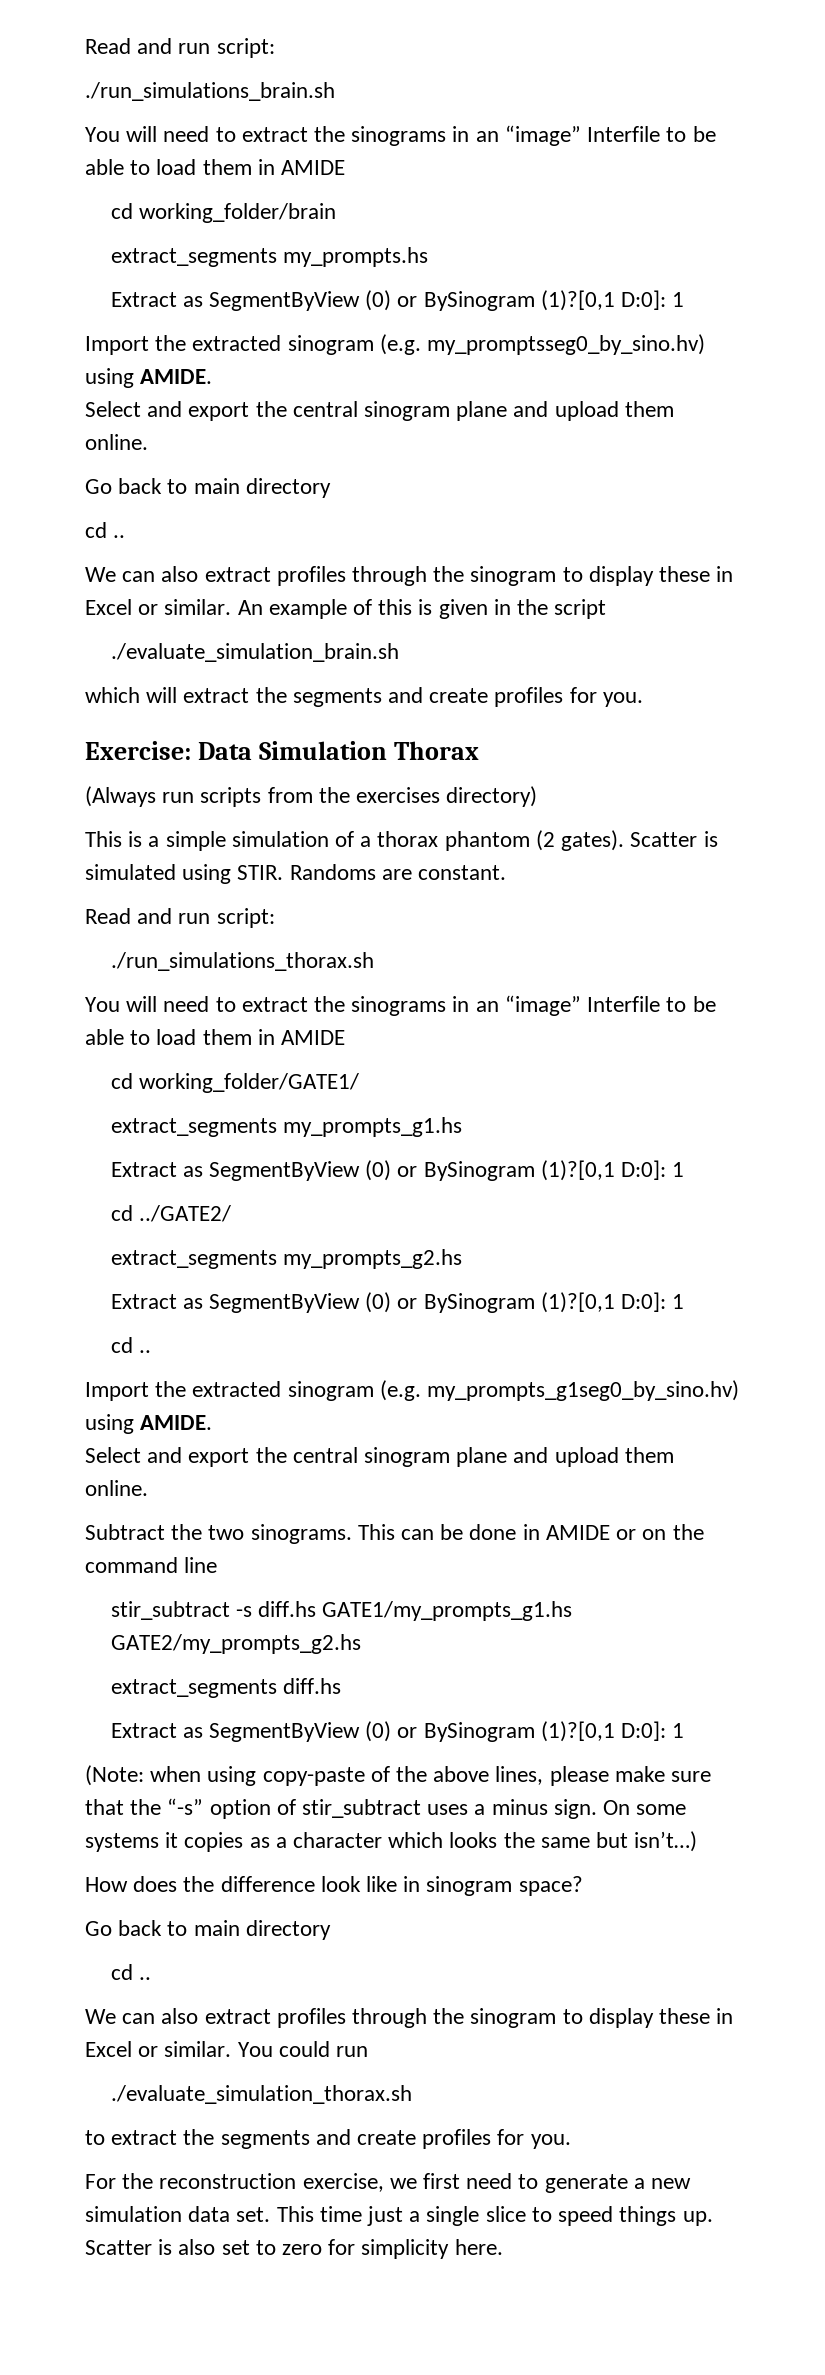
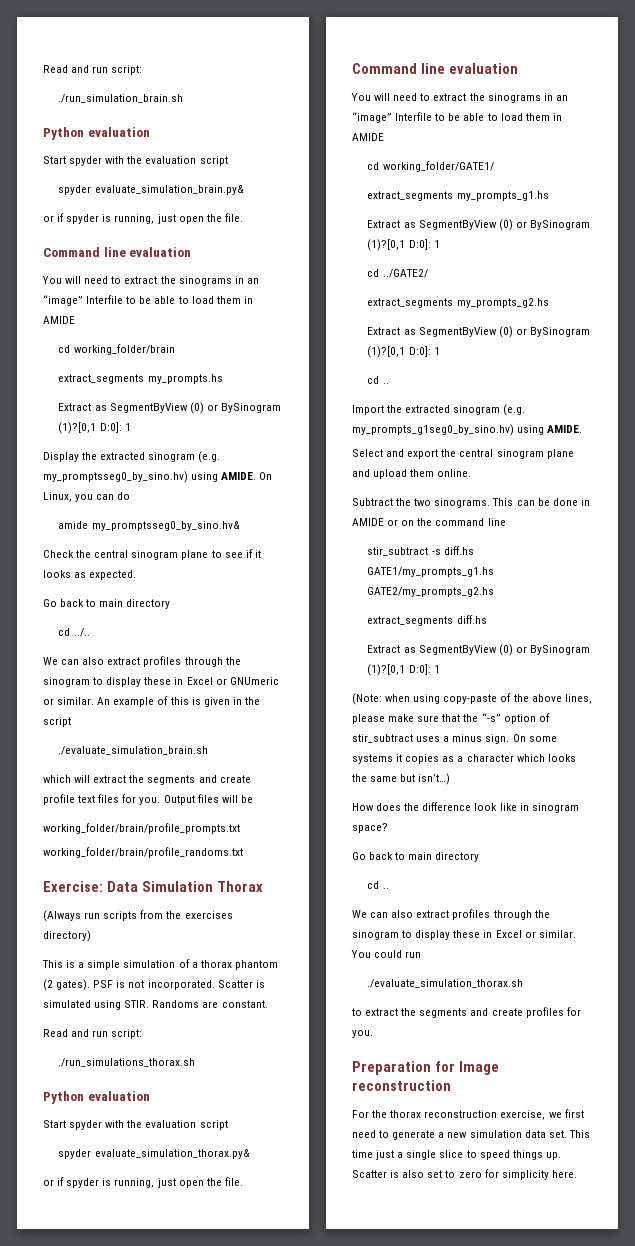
[85,38,275,58] [85,82,335,101] Read and run script: // ./run_simulations_brain.sh -> [43,65,143,75] [58,94,184,103] [43,127,150,140] [43,156,228,166] [58,185,244,195] [43,213,243,224] [43,247,192,257] Read and run script: // ./run_simulation_brain.sh // Python evaluation // Start spyder with the evaluation script // spyder evaluate_simulation_brain.py& // or if spyder is running, just open the file. // Command line evaluation
[85,336,149,355] Import -> [43,452,79,462] Display
[85,401,674,421] [85,434,148,450] [85,478,331,498] [85,522,126,538] // Select and export the central sinogram plane and upload them online. // Go back to main directory // cd .. -> [259,472,273,480] [43,492,131,502] [58,521,240,531] [43,549,261,560] [43,570,137,580] [43,599,171,609] [58,628,90,637] On Linux, you can do // amide my_promptsseg0_by_sino.hv& // Check the central sinogram plane to see if it looks as expected. // Go back to main directory // cd ../..
(159, 609) none -> [229,677,279,685] [43,698,54,705] GNUmeric or
[494,687,643,707] profiles for you. -> [43,794,253,805] [43,823,240,834] [43,847,243,858] profile text files for you. Output files will be // working_folder/brain/profile_prompts.txt // working_folder/brain/profile_randoms.txt
(625, 840) none -> [93,980,215,990] PSF is not incorporated.
(374, 961) none -> [43,1091,150,1104] [43,1120,228,1130] [58,1149,250,1159] [43,1177,243,1188] [352,63,518,74] // Python evaluation // Start spyder with the evaluation script // spyder evaluate_simulation_thorax.py& // or if spyder is running, just open the file. // Command line evaluation
(571, 2141) none -> [352,1061,499,1075] [352,1080,451,1091] // Preparation for Image reconstruction
(154, 2181) none -> [390,1110,422,1118] thorax

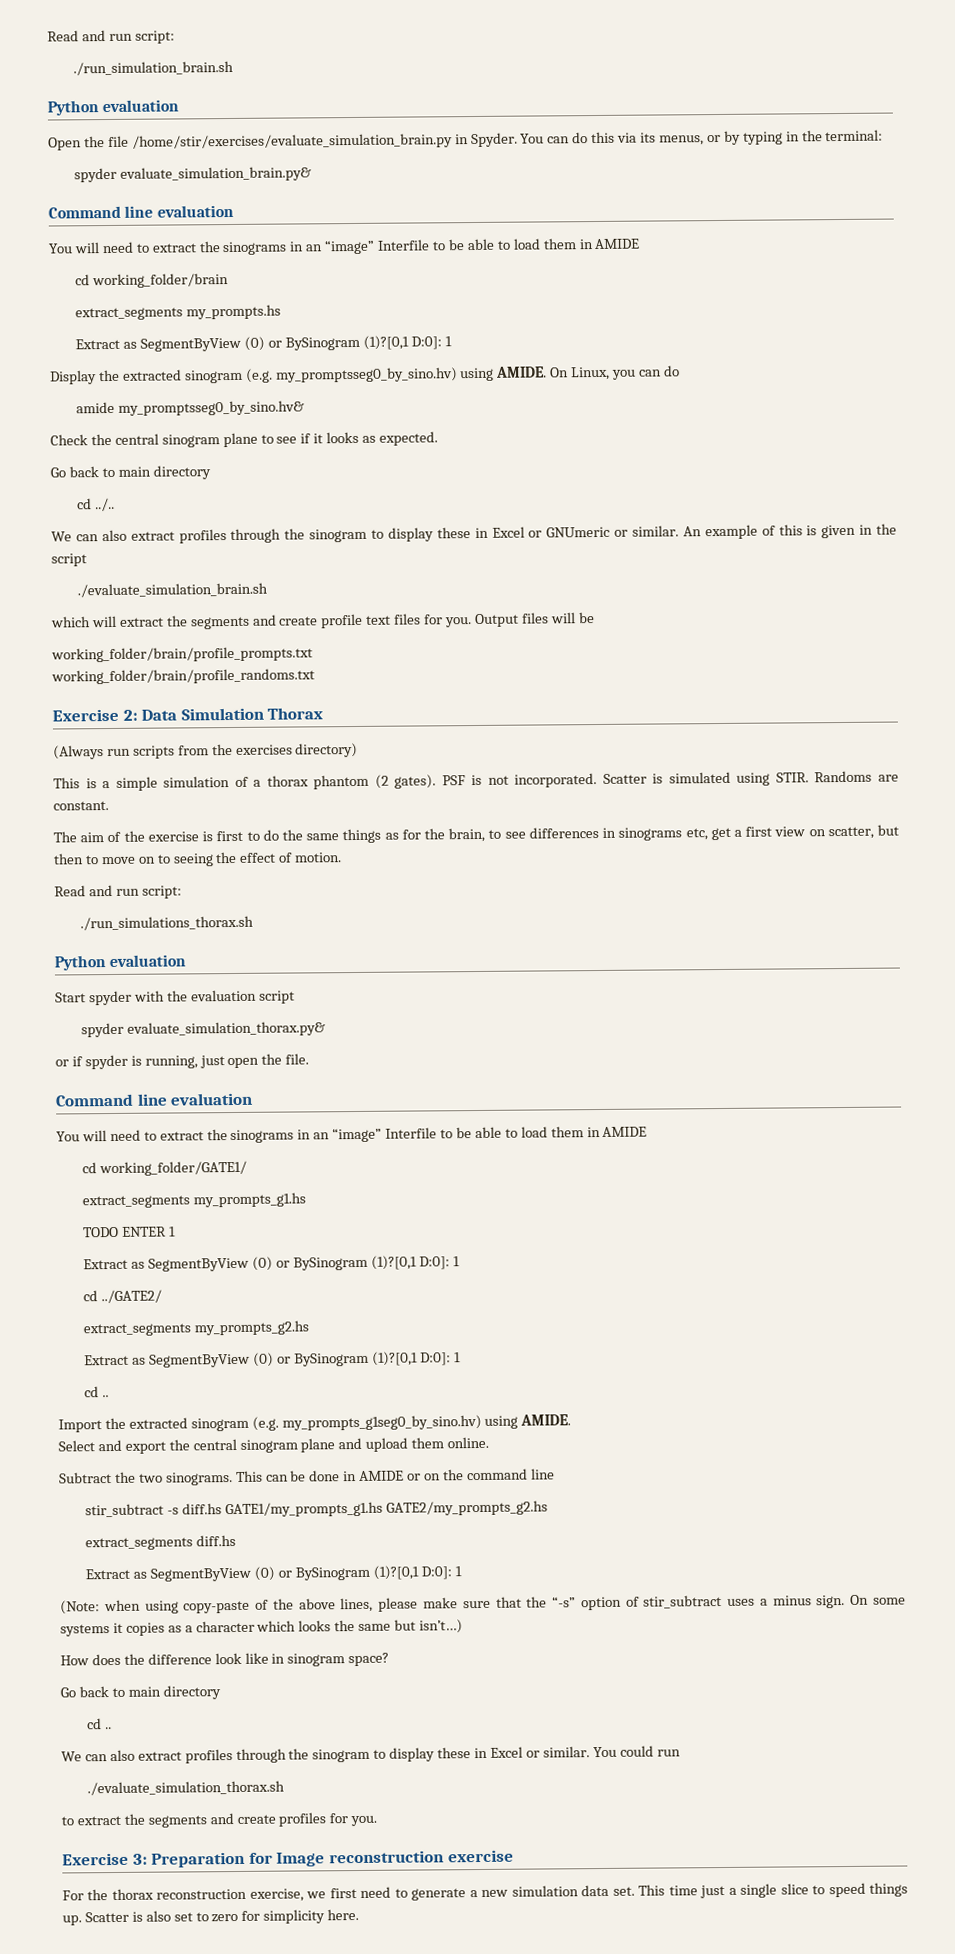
[43,156,228,166] [58,185,244,195] [43,213,243,224] Start spyder with the evaluation script // spyder evaluate_simulation_brain.py& // or if spyder is running, just open the file. -> [48,129,884,151] [74,166,313,183] Open the file /home/stir/exercises/evaluate_simulation_brain.py in Spyder. You can do this via its menus, or by typing in the terminal: // spyder evaluate_simulation_brain.py&
[43,881,103,892] Exercise: -> [52,708,138,722] Exercise 2:
(268, 1004) none -> [53,824,899,844] [53,851,343,867] // The aim of the exercise is first to do the same things as for the brain, to see differences in sinograms etc, get a first view on scatter, but then to move on to seeing the effect of motion.
(549, 196) none -> [83,1226,177,1238] // TODO ENTER 1
(373, 1034) none -> [62,1852,148,1866] Exercise 3:
(451, 1085) none -> [447,1849,514,1863] exercise

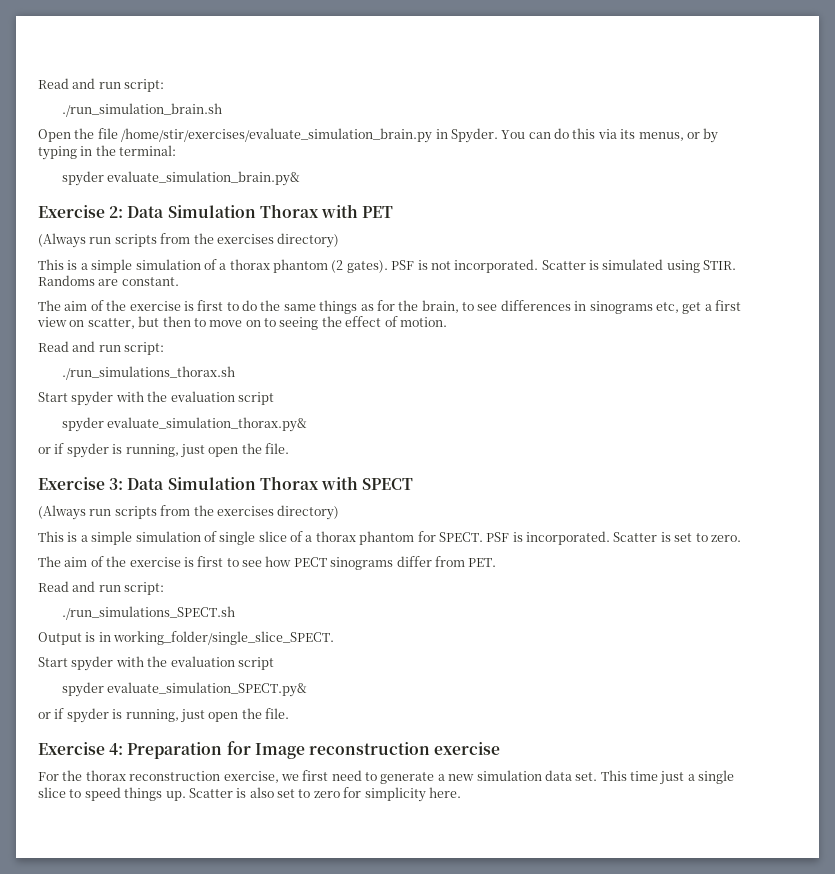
[47,99,180,116] // Python evaluation -> (222, 110) none
[48,204,234,219] [48,238,641,256] [75,273,230,289] [75,304,282,321] [75,335,452,352] [50,365,680,385] [76,400,306,416] [50,431,439,448] [50,465,211,480] [77,497,116,512] [51,523,897,544] [51,553,87,567] [77,582,269,598] [51,612,595,630] [51,646,313,663] [51,668,315,685] // Command line evaluation // You will need to extract the sinograms in an “image” Interfile to be able to load them in AMIDE // cd working_folder/brain // extract_segments my_prompts.hs // Extract as SegmentByView (0) or BySinogram (1)?[0,1 D:0]: 1 // Display the extracted sinogram (e.g. my_promptsseg0_by_sino.hv) using AMIDE. On Linux, you can do // amide my_promptsseg0_by_sino.hv& // Check the central sinogram plane to see if it looks as expected. // Go back to main directory // cd ../.. // We can also extract profiles through the sinogram to display these in Excel or GNUmeric or similar. An example of this is given in the script // ./evaluate_simulation_brain.sh // which will extract the segments and create profile text files for you. Output files will be // working_folder/brain/profile_prompts.txt // working_folder/brain/profile_randoms.txt -> (301, 178) none
(324, 713) none -> [320,204,394,218] with PET
[54,954,187,971] // Python evaluation -> (235, 373) none
[55,1092,254,1107] [56,1126,648,1144] [82,1160,248,1177] [82,1192,307,1209] [83,1226,177,1238] [83,1255,460,1272] [83,1289,163,1304] [83,1320,310,1337] [84,1351,461,1368] [84,1386,110,1398] [58,1414,572,1433] [58,1436,490,1454] [59,1468,555,1486] [85,1500,548,1518] [85,1534,237,1551] [85,1565,462,1582] [60,1594,906,1615] [60,1619,464,1637] [60,1652,390,1667] [60,1685,221,1700] [87,1718,113,1730] [61,1745,681,1764] [87,1780,286,1796] [61,1812,378,1828] [62,1852,148,1866] Command line evaluation // You will need to extract the sinograms in an “image” Interfile to be able to load them in AMIDE // cd working_folder/GATE1/ // extract_segments my_prompts_g1.hs // TODO ENTER 1 // Extract as SegmentByView (0) or BySinogram (1)?[0,1 D:0]: 1 // cd ../GATE2/ // extract_segments my_prompts_g2.hs // Extract as SegmentByView (0) or BySinogram (1)?[0,1 D:0]: 1 // cd .. // Import the extracted sinogram (e.g. my_prompts_g1seg0_by_sino.hv) using AMIDE. // Select and export the central sinogram plane and upload them online. // Subtract the two sinograms. This can be done in AMIDE or on the command line // stir_subtract -s diff.hs GATE1/my_prompts_g1.hs GATE2/my_prompts_g2.hs // extract_segments diff.hs // Extract as SegmentByView (0) or BySinogram (1)?[0,1 D:0]: 1 // (Note: when using copy-paste of the above lines, please make sure that the “-s” option of stir_subtract uses a minus sign. On some systems it copies as a character which looks the same but isn’t…) // How does the difference look like in sinogram space? // Go back to main directory // cd .. // We can also extract profiles through the sinogram to display these in Excel or similar. You could run // ./evaluate_simulation_thorax.sh // to extract the segments and create profiles for you. // Exercise 3: -> [38,476,414,490] [38,505,340,520] [38,531,741,545] [38,556,497,570] [38,581,165,595] [61,606,235,620] [38,631,335,645] [38,656,274,671] [61,682,308,697] [38,708,289,723] [38,742,124,755] Exercise 3: Data Simulation Thorax with SPECT // (Always run scripts from the exercises directory) // This is a simple simulation of single slice of a thorax phantom for SPECT. PSF is incorporated. Scatter is set to zero. // The aim of the exercise is first to see how PECT sinograms differ from PET. // Read and run script: // ./run_simulations_SPECT.sh // Output is in working_folder/single_slice_SPECT. // Start spyder with the evaluation script // spyder evaluate_simulation_SPECT.py& // or if spyder is running, just open the file. // Exercise 4:

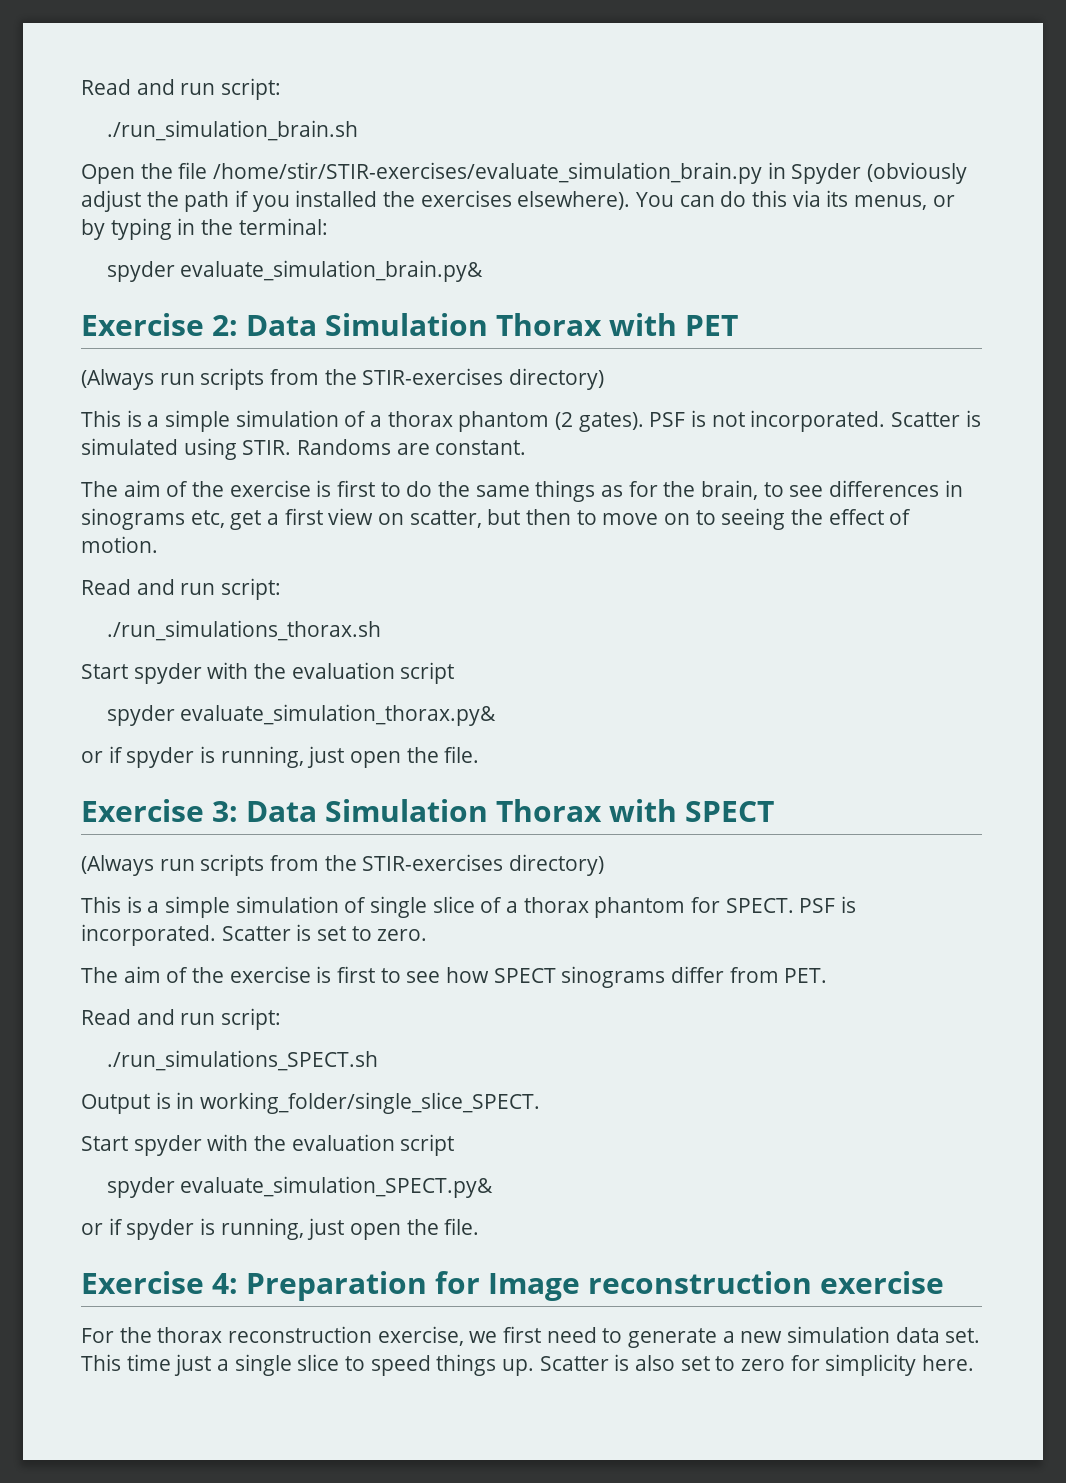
[121,128,498,143] /home/stir/exercises/evaluate_simulation_brain.py in Spyder. -> [213,162,968,184] [81,190,631,212] /home/stir/STIR-exercises/evaluate_simulation_brain.py in Spyder (obviously adjust the path if you installed the exercises elsewhere).
[216,234,274,244] exercises -> [362,368,504,385] STIR-exercises
[216,506,274,516] exercises -> [362,854,504,871] STIR-exercises
[293,557,327,567] PECT -> [493,968,556,983] SPECT

